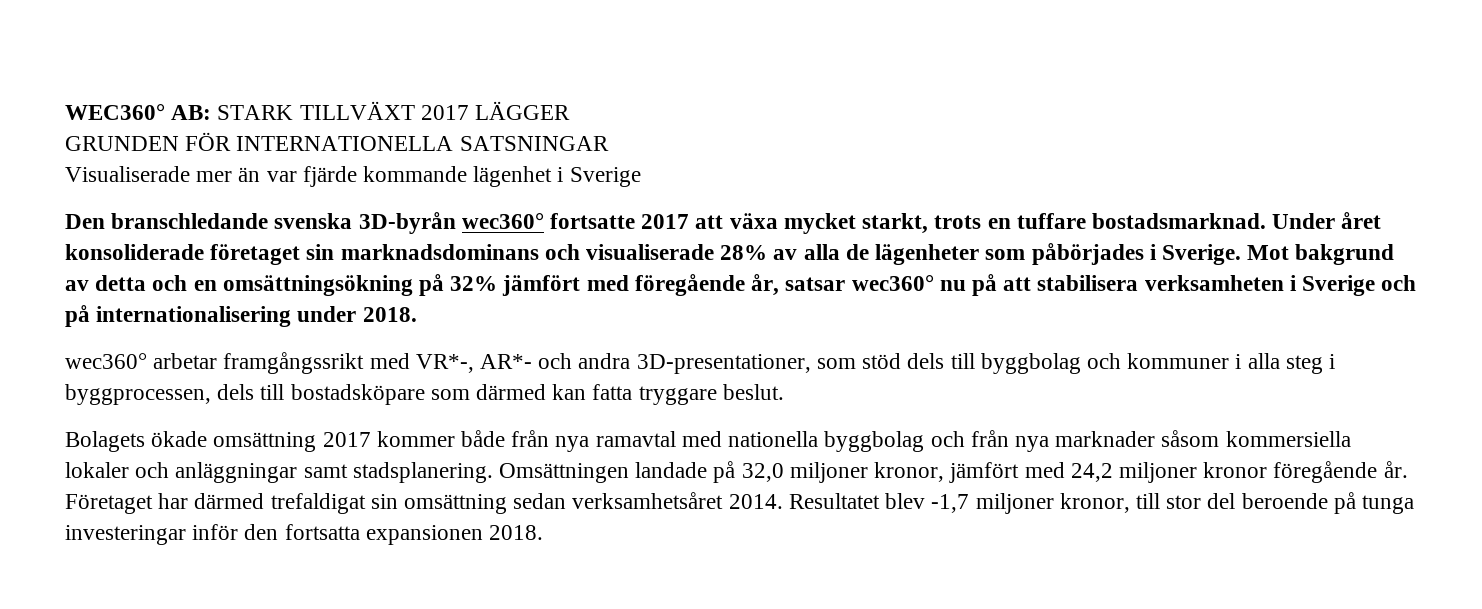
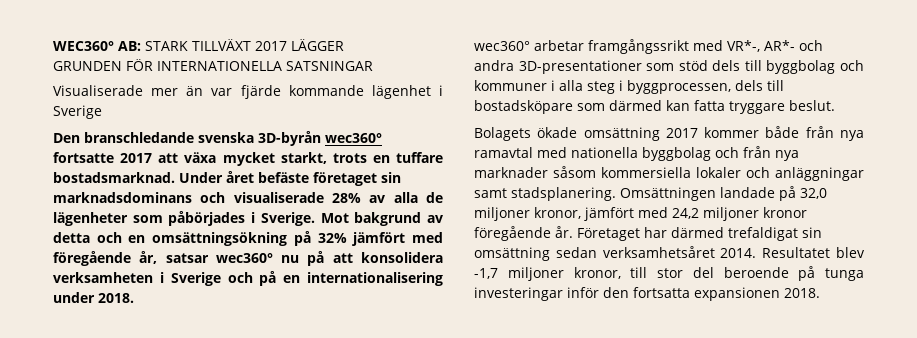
[65,244,204,260] konsoliderade -> [258,172,309,183] befäste
[1037,275,1139,291] stabilisera -> [360,252,443,263] konsolidera
(90, 316) none -> [283,275,301,283] en
[636,354,811,374] 3D-presentationer, -> [518,60,642,74] 3D-presentationer

